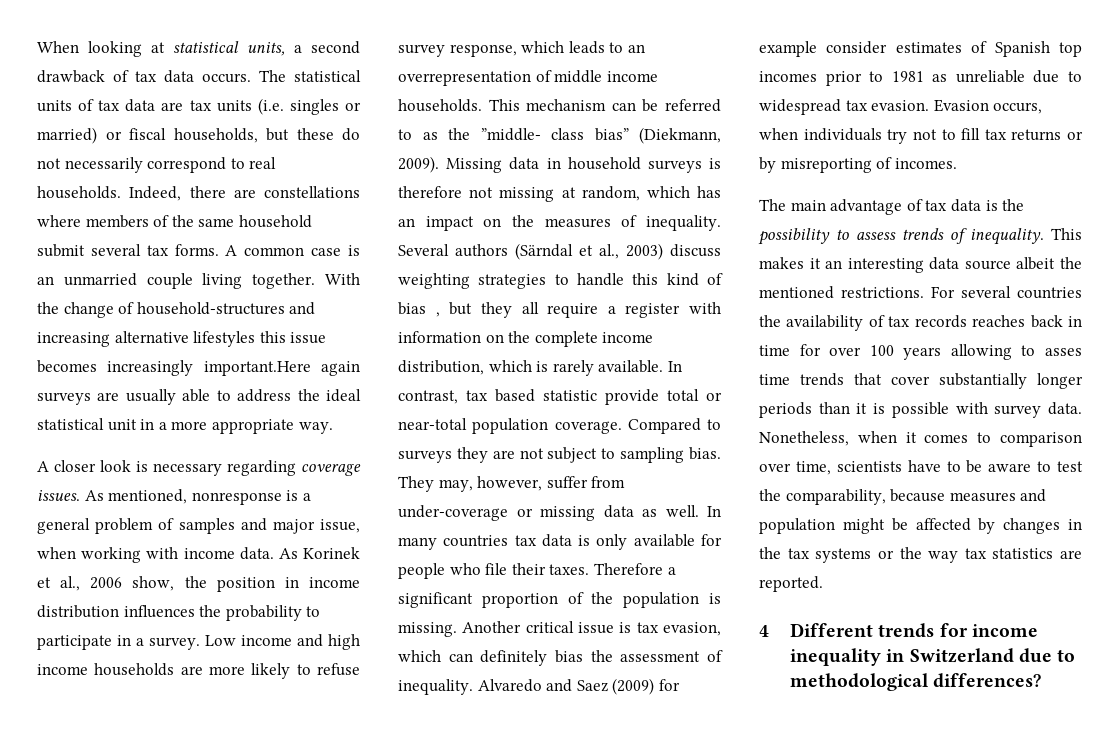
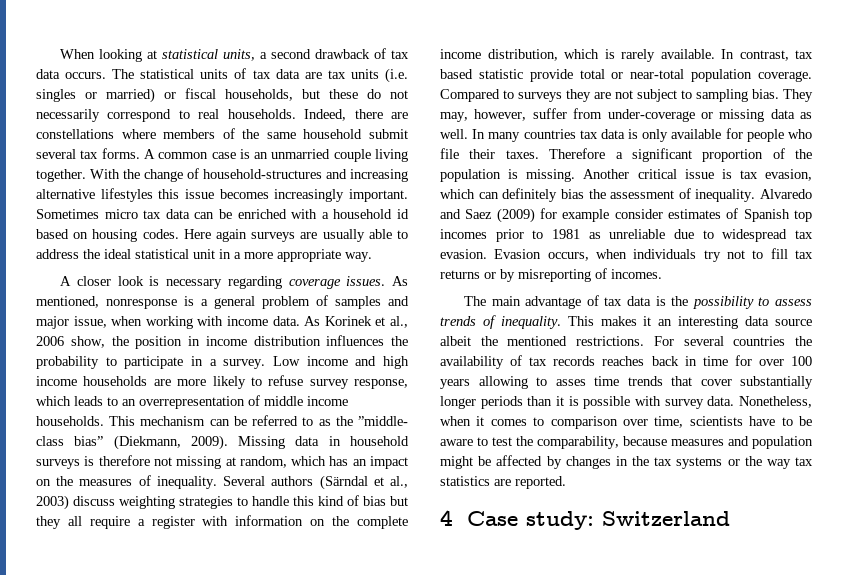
[203,361,311,376] important.Here -> [349,189,408,202] [36,209,409,219] [36,229,211,242] important. Sometimes micro tax data can be enriched with a household id based on housing codes. Here
[435,312,440,317] , -> (386, 501) none
[789,623,1038,638] [789,648,1076,666] [789,673,1042,691] Different trends for income inequality in Switzerland due to methodological differences? -> [467,511,731,530] Case study: Switzerland

